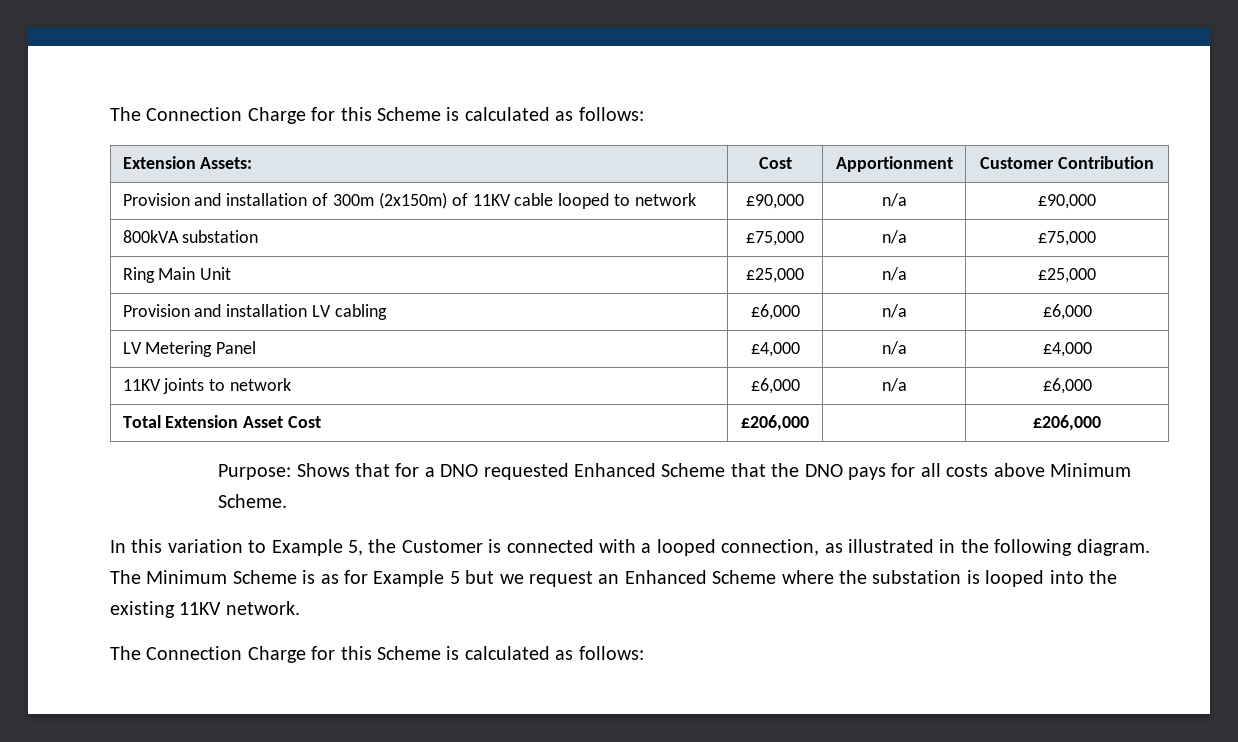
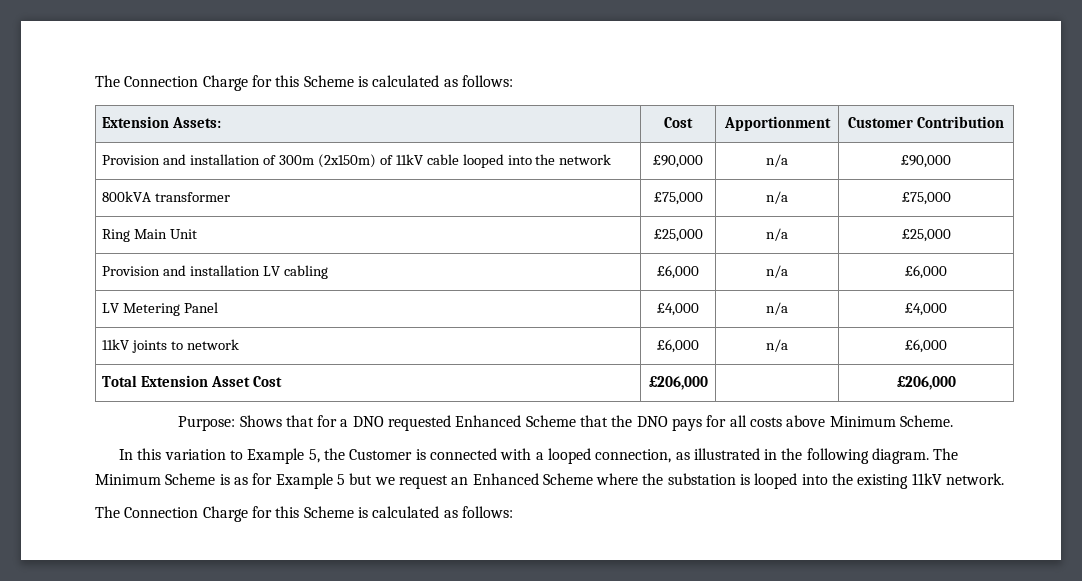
[472,194,511,206] 11KV -> [395,154,423,165] 11kV
[614,194,631,206] to -> [507,154,556,165] into the
[182,230,259,243] substation -> [155,192,231,202] transformer
[122,379,161,391] 11KV -> [102,339,130,350] 11kV
[179,602,222,615] 11KV -> [911,473,942,485] 11kV

